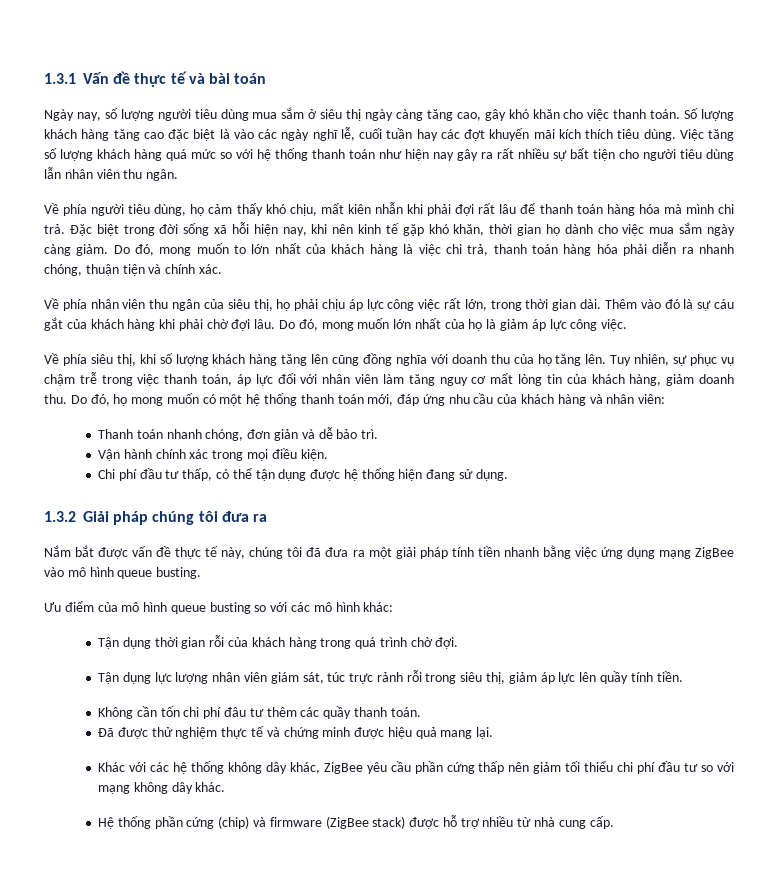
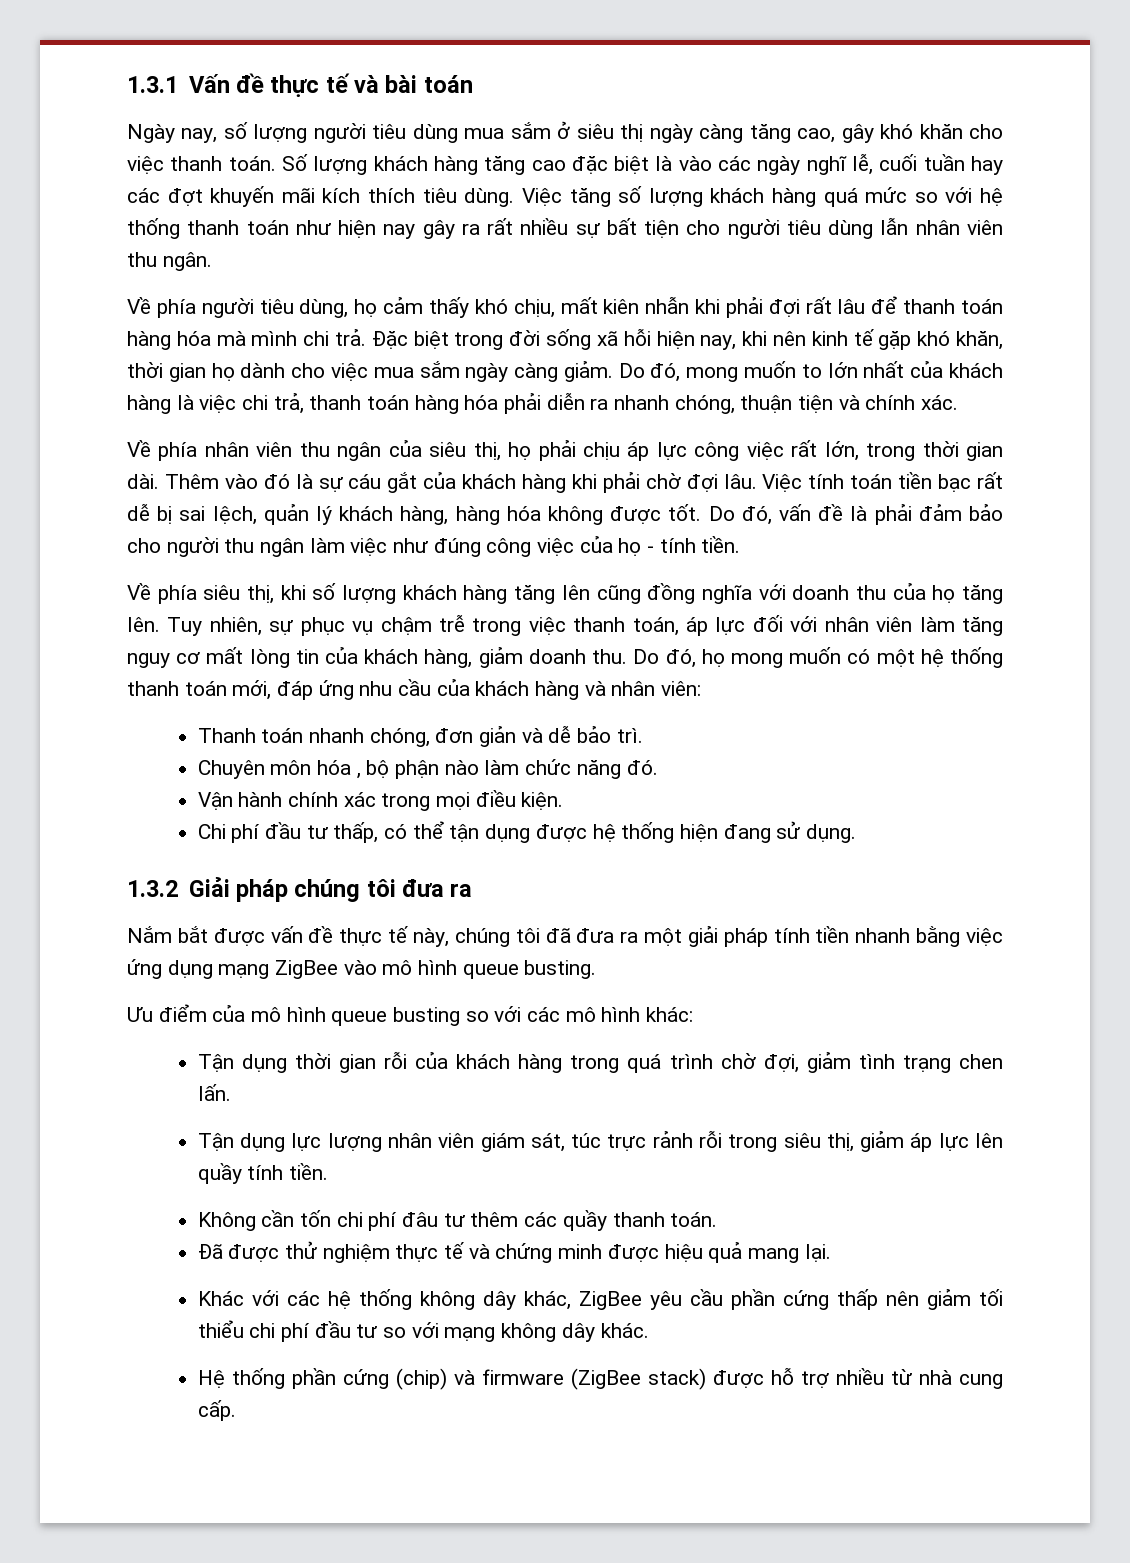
[279,318,628,331] Do đó, mong muốn lớn nhất của họ là giảm áp lực công việc. -> [762,472,1004,492] [127,503,1004,525] [127,536,741,557] Việc tính toán tiền bạc rất dễ bị sai lệch, quản lý khách hàng, hàng hóa không được tốt. Do đó, vấn đề là phải đảm bảo cho người thu ngân làm việc như đúng công việc của họ - tính tiền.
(379, 434) none -> [197,759,658,779] // Chuyên môn hóa , bộ phận nào làm chức năng đó.
[435,637,459,649] đợi. -> [763,1052,1003,1073] [197,1084,231,1101] đợi, giảm tình trạng chen lấn.

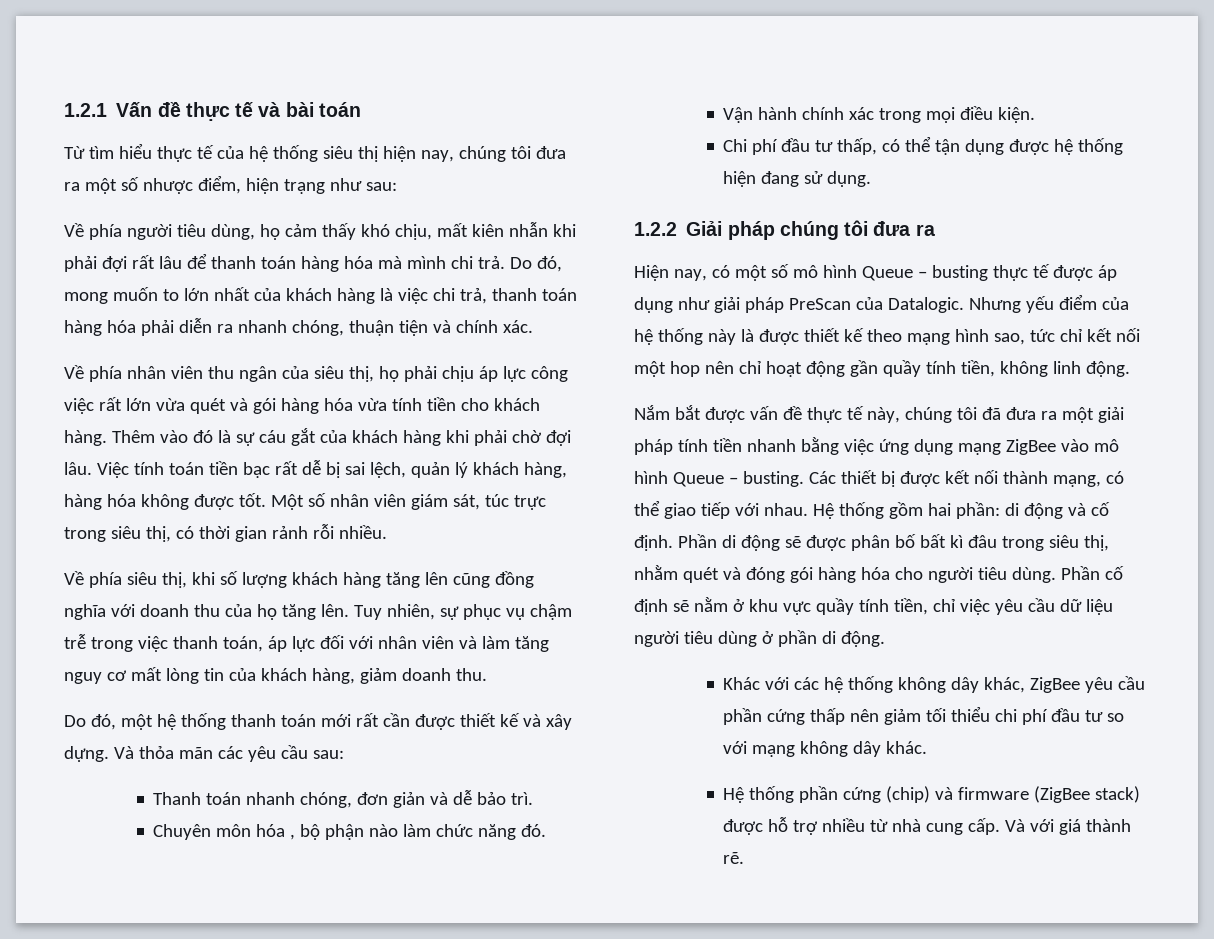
[127,76,178,93] 1.3.1 -> [64,103,107,117] 1.2.1
[127,121,1004,143] [127,153,1003,175] [127,186,1003,207] [127,217,1004,239] [127,252,212,271] Ngày nay, số lượng người tiêu dùng mua sắm ở siêu thị ngày càng tăng cao, gây khó khăn cho việc thanh toán. Số lượng khách hàng tăng cao đặc biệt là vào các ngày nghĩ lễ, cuối tuần hay các đợt khuyến mãi kích thích tiêu dùng. Việc tăng số lượng khách hàng quá mức so với hệ thống thanh toán như hiện nay gây ra rất nhiều sự bất tiện cho người tiêu dùng lẫn nhân viên thu ngân. -> [64,143,566,162] [64,175,397,194] Từ tìm hiểu thực tế của hệ thống siêu thị hiện nay, chúng tôi đưa ra một số nhược điểm, hiện trạng như sau:
[371,328,1004,350] [127,361,613,382] Đặc biệt trong đời sống xã hỗi hiện nay, khi nên kinh tế gặp khó khăn, thời gian họ dành cho việc mua sắm ngày càng giảm. -> (505, 262) none
[824,441,1004,461] [127,474,159,489] lớn, trong thời gian dài. -> [125,397,540,414] [64,430,107,446] lớn vừa quét và gói hàng hóa vừa tính tiền cho khách hàng.
[708,504,1004,525] [127,536,741,557] Do đó, vấn đề là phải đảm bảo cho người thu ngân làm việc như đúng công việc của họ - tính tiền. -> [270,493,546,510] [64,524,387,542] Một số nhân viên giám sát, túc trực trong siêu thị, có thời gian rảnh rỗi nhiều.
(913, 624) none -> [458,636,477,649] và
[633,647,871,668] Do đó, họ mong muốn có -> [64,714,116,730] // Do đó,
[232,679,702,700] mới, đáp ứng nhu cầu của khách hàng và nhân viên: -> [320,713,572,730] [64,745,344,762] mới rất cần được thiết kế và xây dựng. Và thỏa mãn các yêu cầu sau:
[127,880,178,897] 1.3.2 -> [634,222,677,236] 1.2.2
(473, 890) none -> [634,264,1117,281] [634,294,1129,313] [634,328,1140,345] [634,360,1130,377] // Hiện nay, có một số mô hình Queue – busting thực tế được áp dụng như giải pháp PreScan của Datalogic. Nhưng yếu điểm của hệ thống này là được thiết kế theo mạng hình sao, tức chỉ kết nối một hop nên chỉ hoạt động gần quầy tính tiền, không linh động.
[462,964,519,979] queue -> [672,472,738,487] Queue –
[127,1004,694,1026] [197,1051,1003,1073] [197,1084,231,1101] [197,1130,1003,1152] [197,1163,329,1184] [197,1210,718,1231] [197,1241,831,1263] // Ưu điểm của mô hình queue busting so với các mô hình khác: // Tận dụng thời gian rỗi của khách hàng trong quá trình chờ đợi, giảm tình trạng chen lấn. // Tận dụng lực lượng nhân viên giám sát, túc trực rảnh rỗi trong siêu thị, giảm áp lực lên quầy tính tiền. // Không cần tốn chi phí đâu tư thêm các quầy thanh toán. // Đã được thử nghiệm thực tế và chứng minh được hiệu quả mang lại. -> [808,470,1124,487] [634,500,1110,519] [634,534,1109,551] [634,565,1124,583] [634,597,1113,615] [634,630,885,647] Các thiết bị được kết nối thành mạng, có thể giao tiếp với nhau. Hệ thống gồm hai phần: di động và cố định. Phần di động sẽ được phân bố bất kì đâu trong siêu thị, nhằm quét và đóng gói hàng hóa cho người tiêu dùng. Phần cố định sẽ nằm ở khu vực quầy tính tiền, chỉ việc yêu cầu dữ liệu người tiêu dùng ở phần di động.
(236, 1410) none -> [1005,819,1132,835] [723,852,745,864] Và với giá thành rẽ.

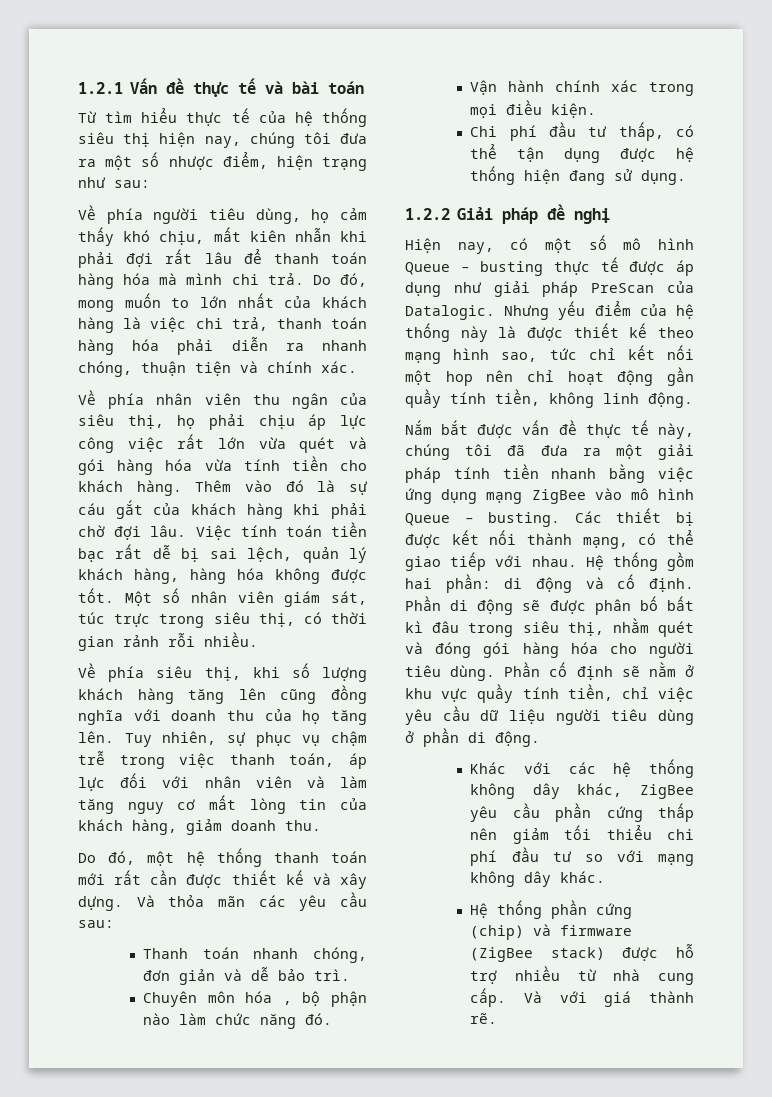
[779,220,935,240] chúng tôi đưa ra -> [547,204,611,224] đề nghị

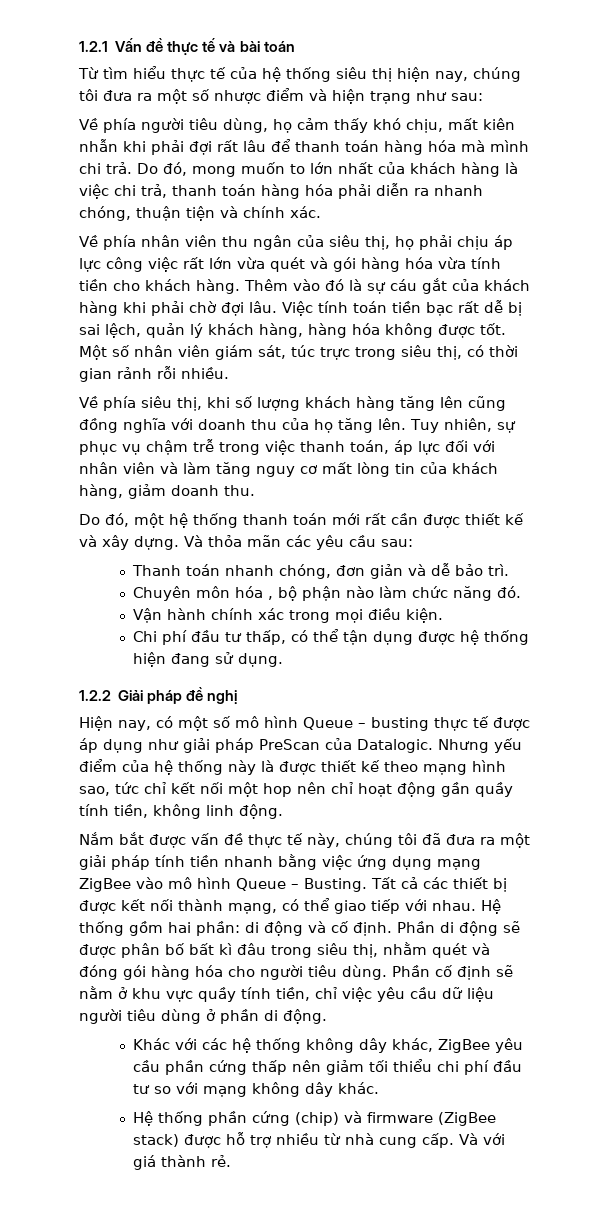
[222,152,268,169] điểm, -> [266,88,327,101] điểm và
[488,511,602,527] busting. Các -> [304,877,448,892] Busting. Tất cả các
[470,1013,498,1024] rẽ. -> [210,1155,231,1167] rẻ.

